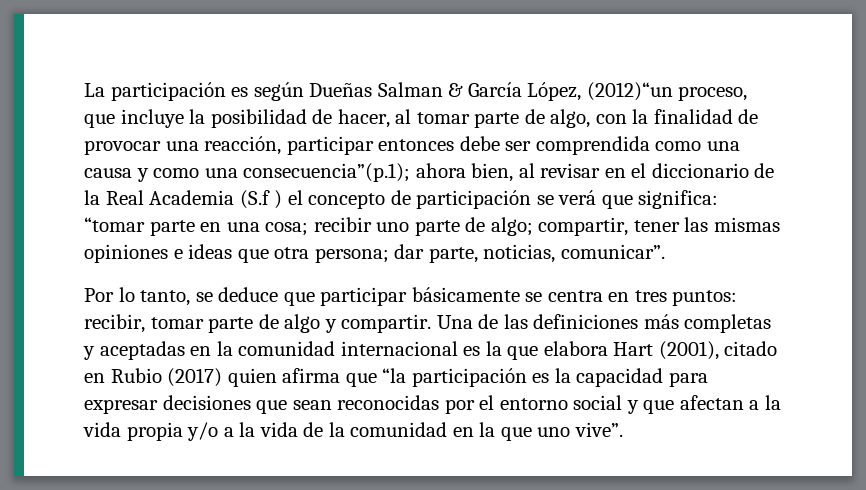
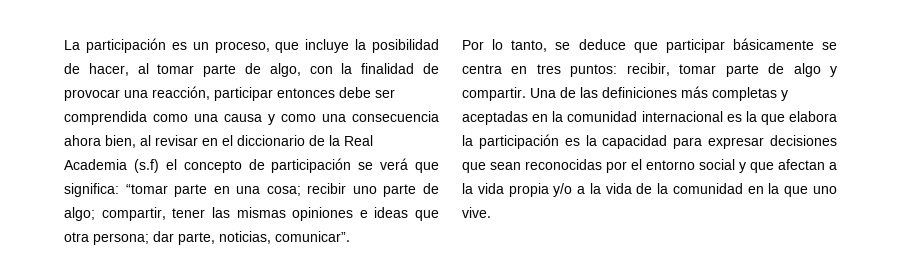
[253,82,673,101] según Dueñas Salman & García López, (2012)“un -> [192,42,209,50] un
[243,163,411,182] consecuencia”(p.1); -> [352,111,439,122] consecuencia
[239,190,283,209] (S.f ) -> [133,159,159,173] (s.f)
[613,341,778,360] [84,368,407,387] Hart (2001), citado en Rubio (2017) quien afirma que “la -> [462,135,473,146] la
[574,422,623,437] vive”. -> [462,207,491,218] vive.

